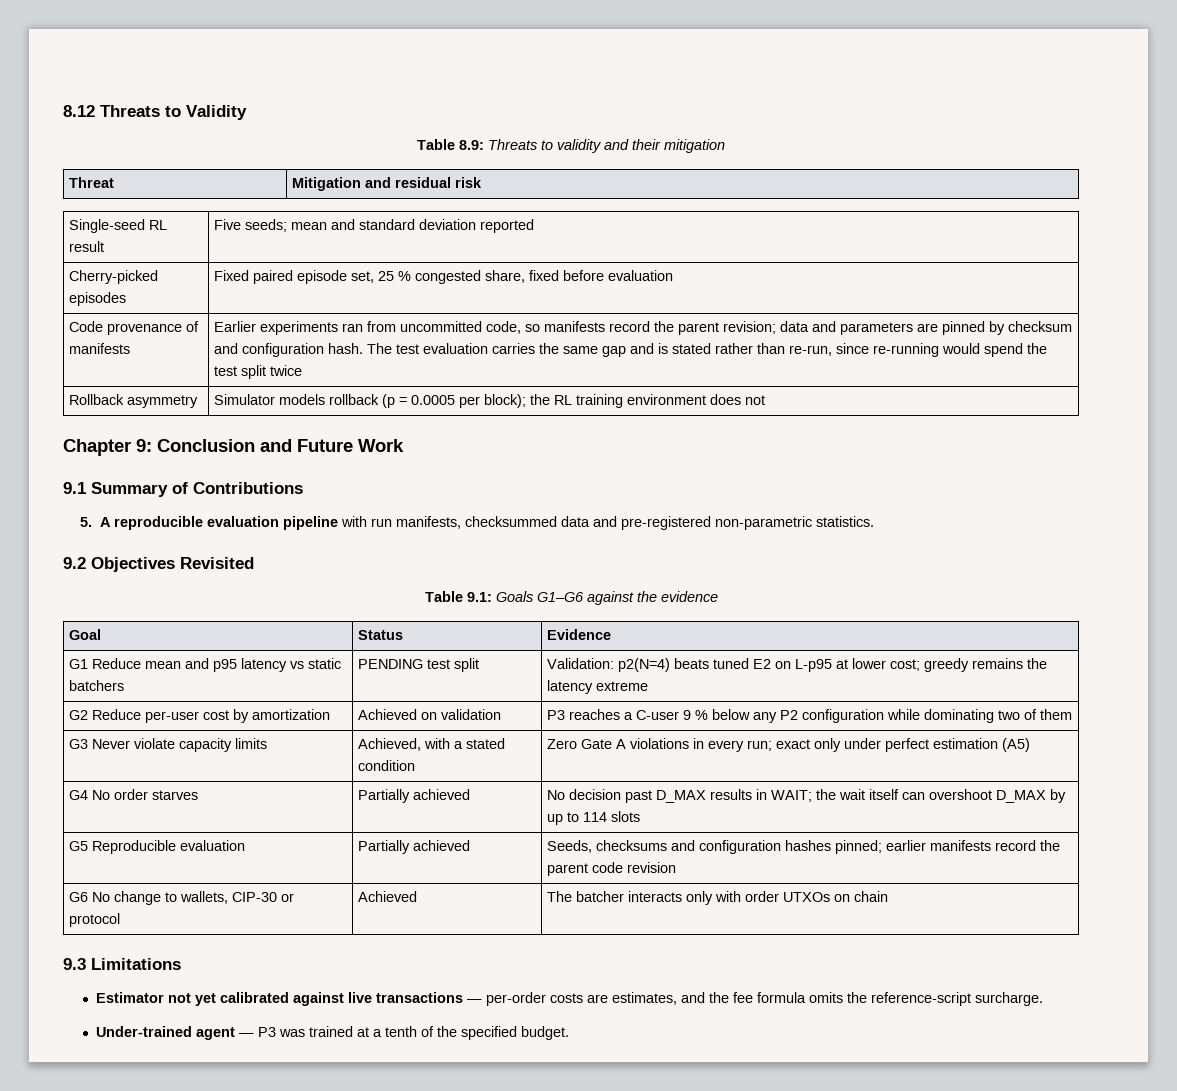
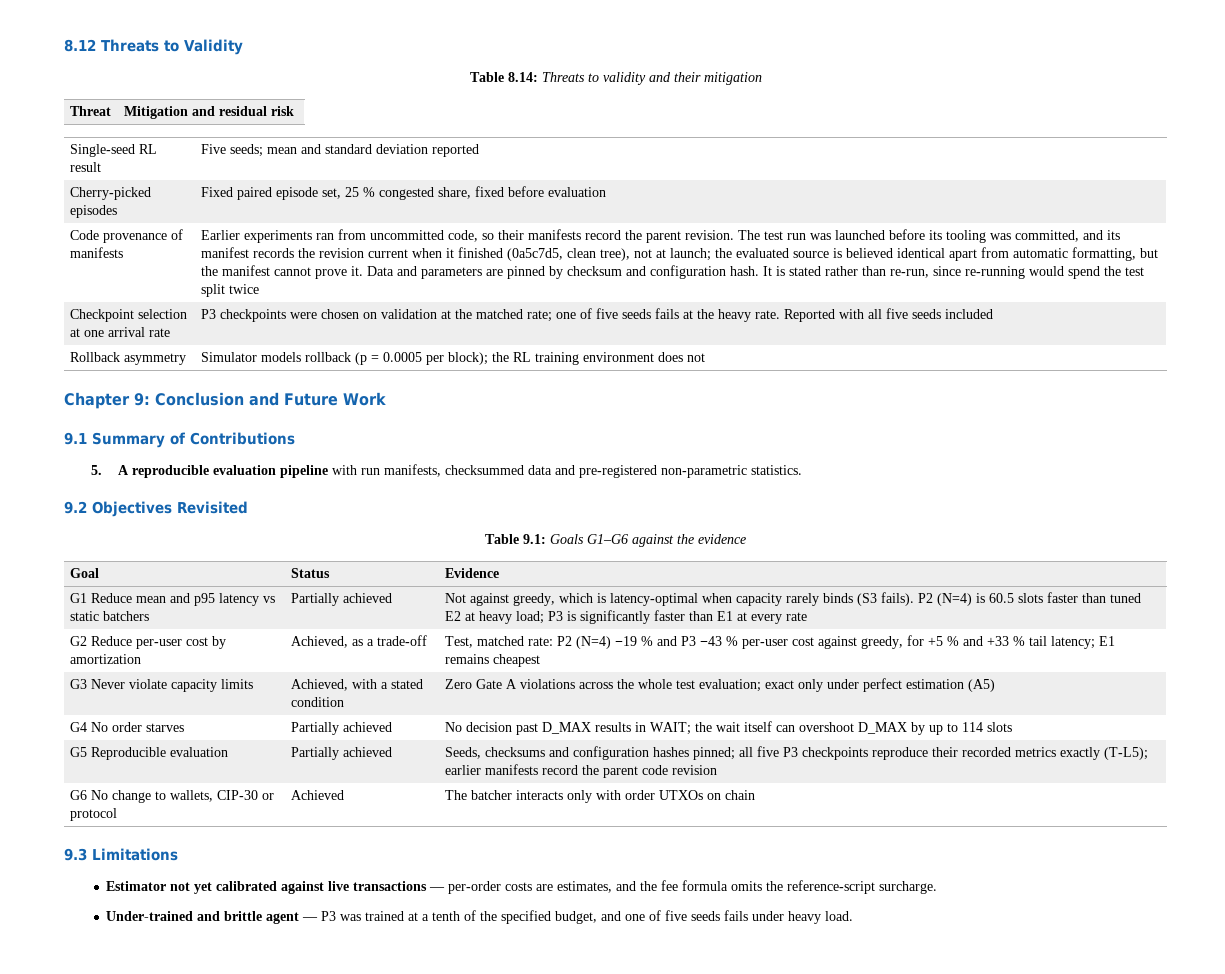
[459,140,484,150] 8.9: -> [507,72,538,82] 8.14:
[544,321,810,335] manifests record the parent revision; data -> [498,229,1121,243] [201,247,1159,261] [201,265,395,279] their manifests record the parent revision. The test run was launched before its tooling was committed, and its manifest records the revision current when it finished (0a5c7d5, clean tree), not at launch; the evaluated source is believed identical apart from automatic formatting, but the manifest cannot prove it. Data
[367,343,655,357] The test evaluation carries the same gap and -> [763,266,773,276] It
(303, 370) none -> [70,309,188,322] [70,327,171,337] [201,308,994,322] // Checkpoint selection at one arrival rate | P3 checkpoints were chosen on validation at the matched rate; one of five seeds fails at the heavy rate. Reported with all five seeds included
[358,658,480,672] [547,658,1048,672] [547,680,649,694] PENDING test split | Validation: p2(N=4) beats tuned E2 on L-p95 at lower cost; greedy remains the latency extreme -> [291,593,393,606] [445,592,1142,606] [445,610,808,624] Partially achieved | Not against greedy, which is latency-optimal when capacity rarely binds (S3 fails). P2 (N=4) is 60.5 slots faster than tuned E2 at heavy load; P3 is significantly faster than E1 at every rate
[358,709,502,720] [547,709,1073,723] Achieved on validation | P3 reaches a C-user 9 % below any P2 configuration while dominating two of them -> [291,635,428,648] [445,635,1116,649] [445,654,541,667] Achieved, as a trade-off | Test, matched rate: P2 (N=4) −19 % and P3 −43 % per-user cost against greedy, for +5 % and +33 % tail latency; E1 remains cheapest
[693,738,773,752] in every run; -> [579,679,762,692] across the whole test evaluation;
(883, 847) none -> [739,746,1149,760] all five P3 checkpoints reproduce their recorded metrics exactly (T-L5);
(193, 1031) none -> [197,911,263,921] and brittle
[521,1026,570,1040] budget. -> [555,910,854,924] budget, and one of five seeds fails under heavy load.

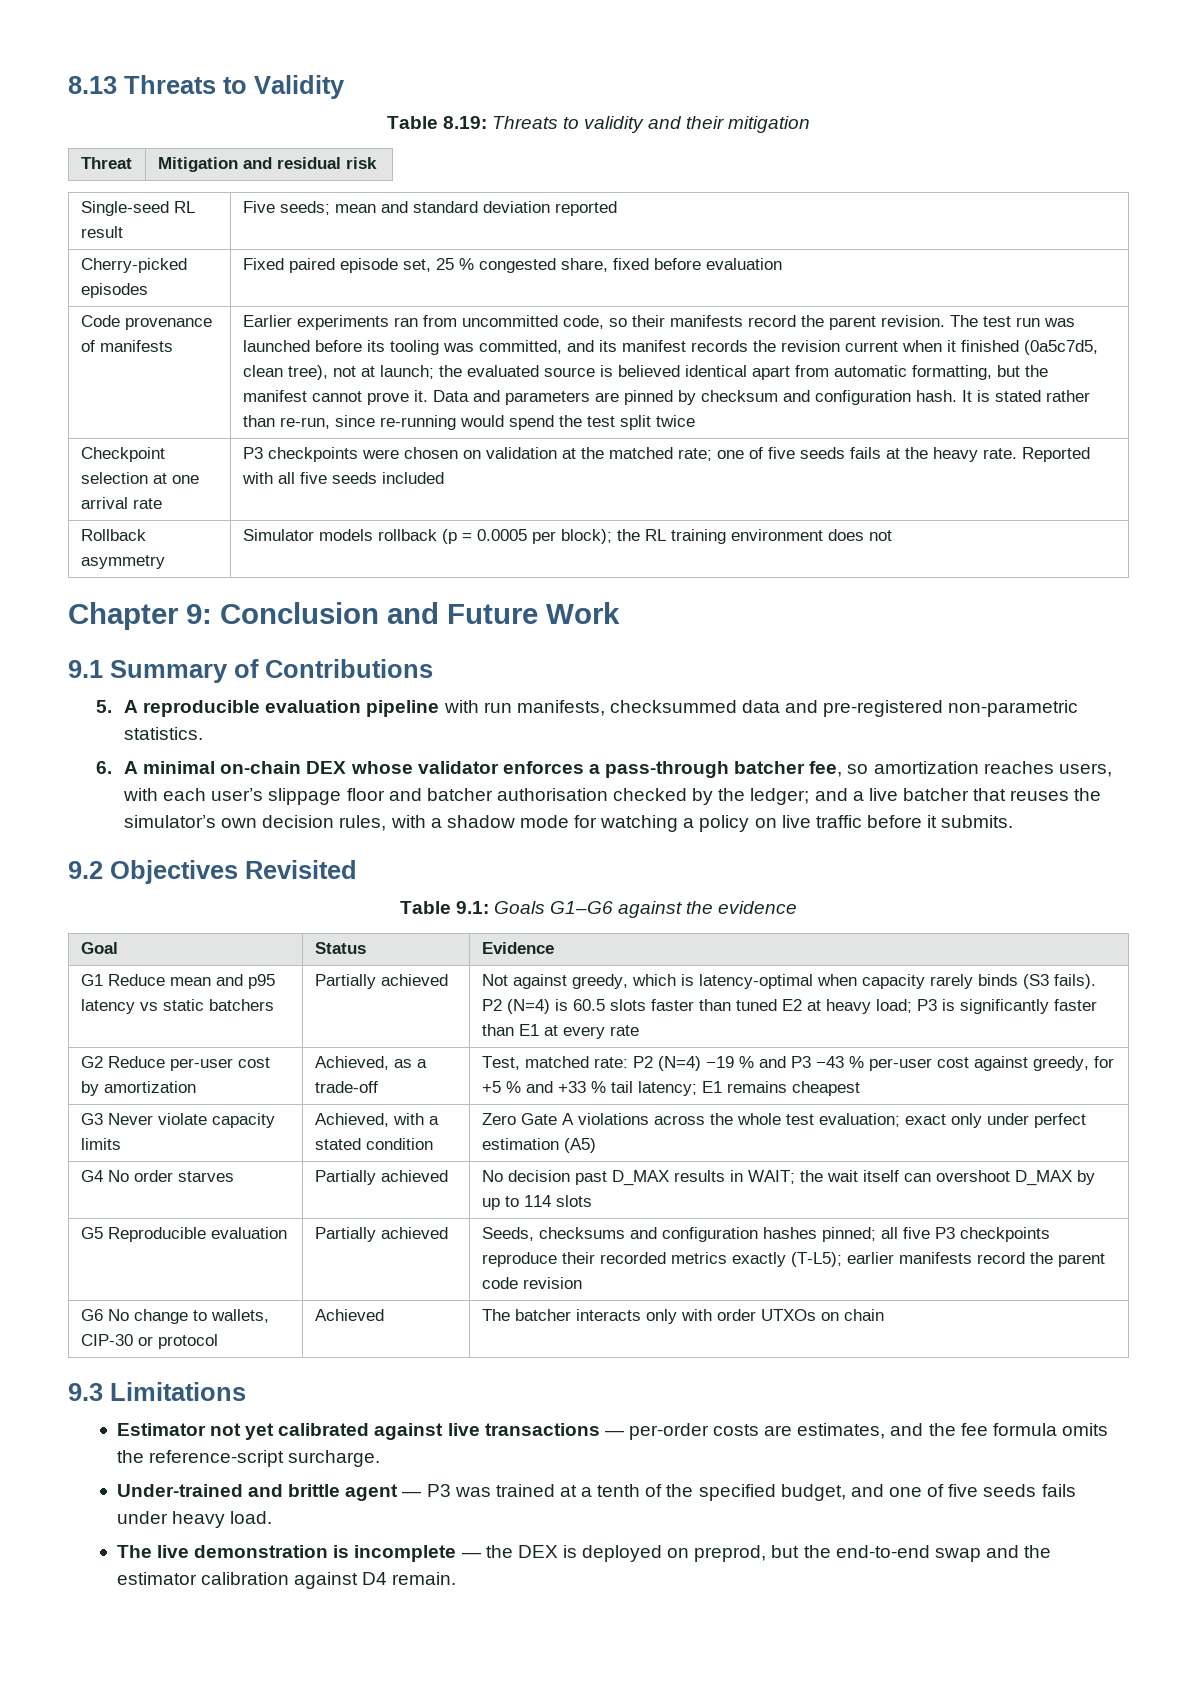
[64,39,96,52] 8.12 -> [68,76,117,94] 8.13
[507,72,538,82] 8.14: -> [442,116,487,129] 8.19:
(803, 470) none -> [96,761,1112,778] [123,788,1102,805] [124,815,1014,832] // 6. A minimal on-chain DEX whose validator enforces a pass-through batcher fee, so amortization reaches users, with each user’s slippage floor and batcher authorisation checked by the ledger; and a live batcher that reuses the simulator’s own decision rules, with a shadow mode for watching a policy on live traffic before it submits.
(854, 916) none -> [116,1545,1052,1562] [116,1572,457,1589] // The live demonstration is incomplete — the DEX is deployed on preprod, but the end-to-end swap and the estimator calibration against D4 remain.

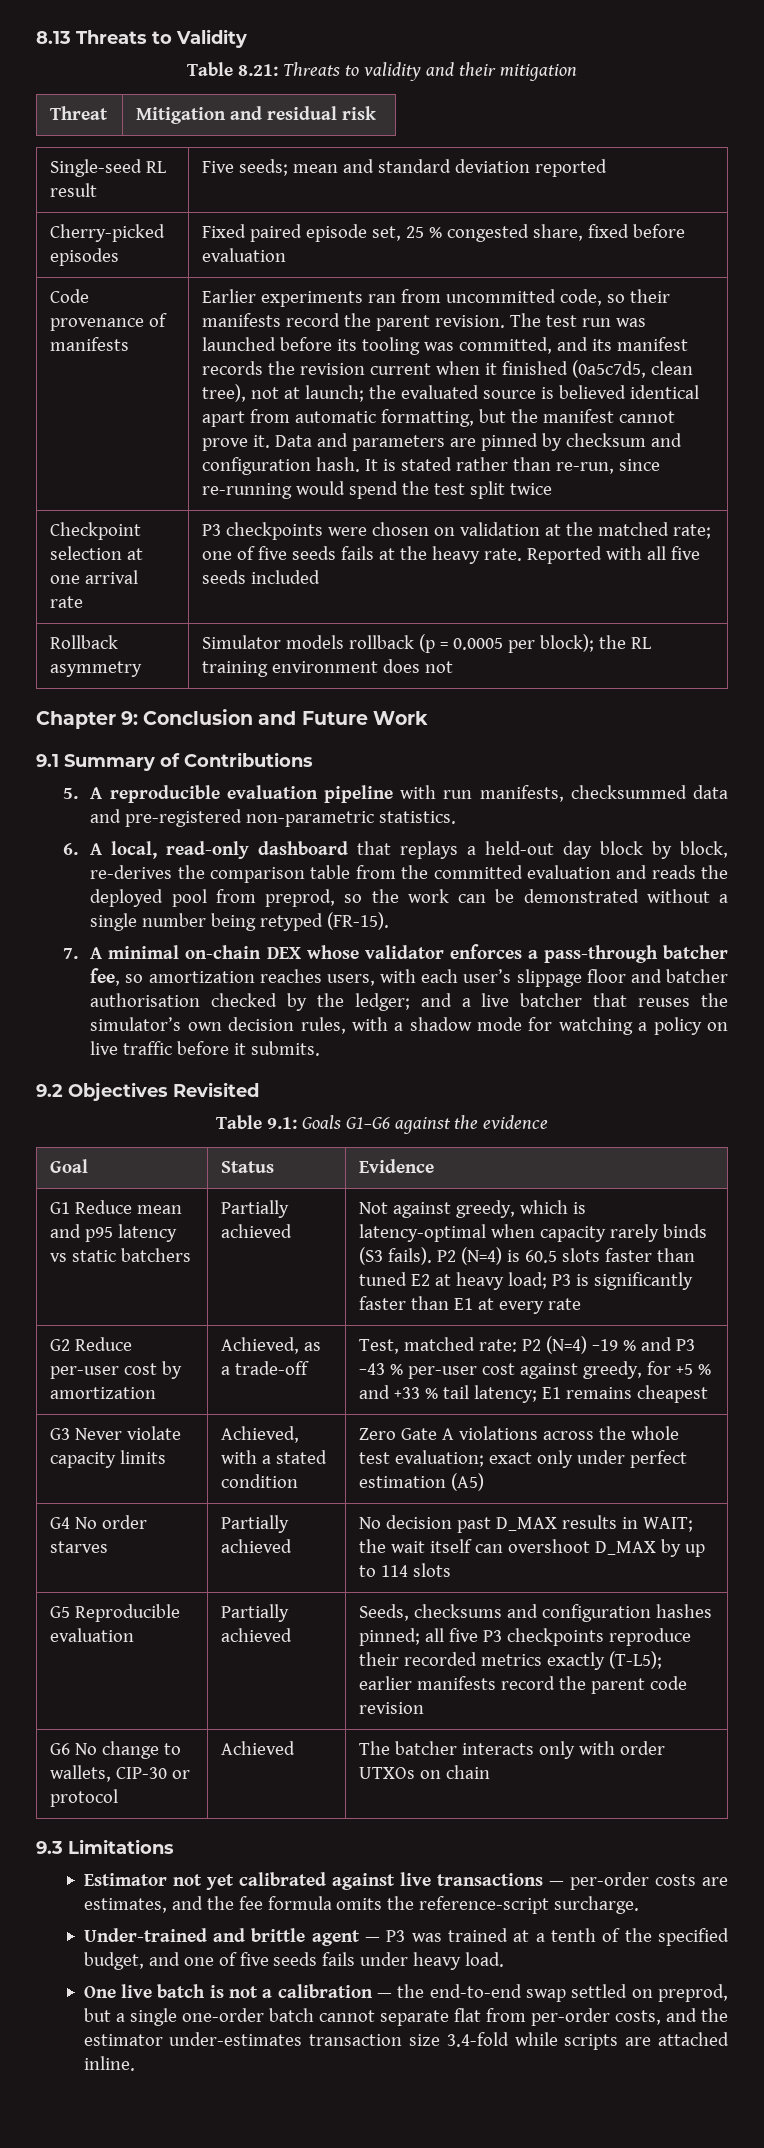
[442,116,487,129] 8.19: -> [238,64,279,76] 8.21:
(139, 767) none -> [111,841,729,859] [90,865,729,883] [90,889,729,907] [90,912,390,931] [63,947,103,959] local, read-only dashboard that replays a held-out day block by block, re-derives the comparison table from the committed evaluation and reads the deployed pool from preprod, so the work can be demonstrated without a single number being retyped (FR-15). // 7. A
[116,1545,1052,1562] [116,1572,457,1589] The live demonstration is incomplete — the DEX is deployed on preprod, but the end-to-end swap and the estimator calibration against D4 remain. -> [83,1984,728,2002] [83,2008,728,2026] [83,2032,729,2050] [83,2056,135,2071] One live batch is not a calibration — the end-to-end swap settled on preprod, but a single one-order batch cannot separate flat from per-order costs, and the estimator under-estimates transaction size 3.4-fold while scripts are attached inline.

